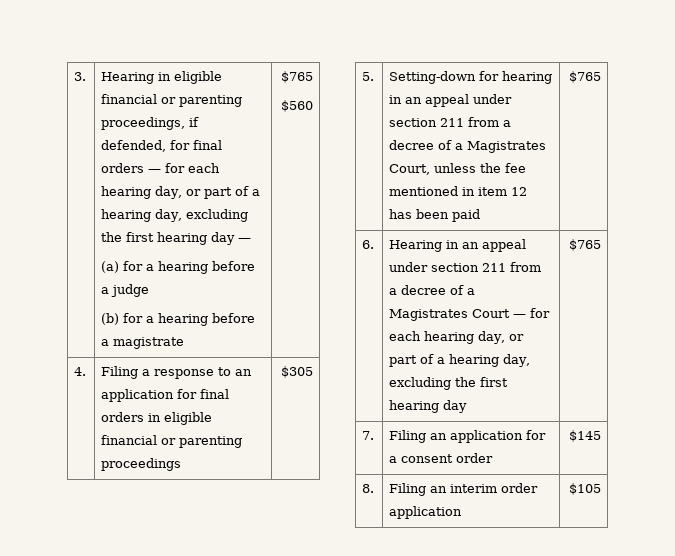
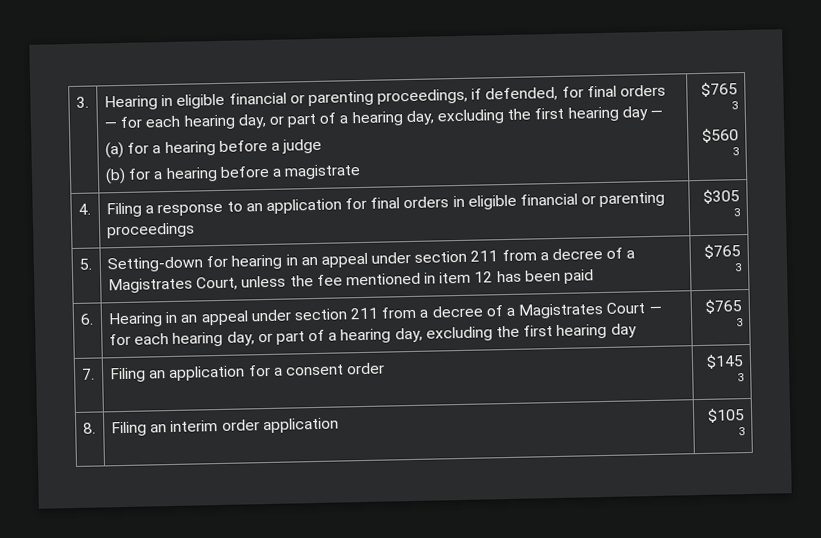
(313, 77) none -> [731,101,739,110] 3
(313, 106) none -> [732,147,740,156] 3
(313, 372) none -> [733,208,741,217] 3
(601, 77) none -> [734,263,743,272] 3
(601, 245) none -> [736,318,744,327] 3
(601, 436) none -> [737,373,745,382] 3
(601, 489) none -> [738,427,746,436] 3

